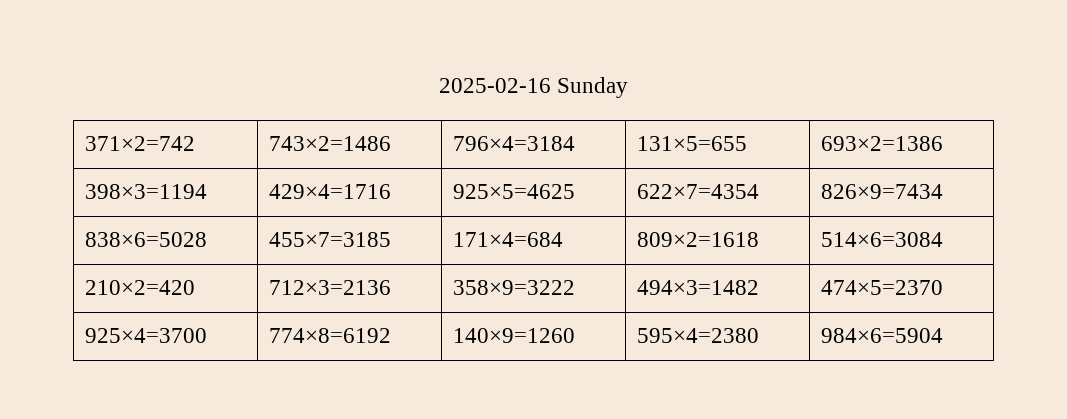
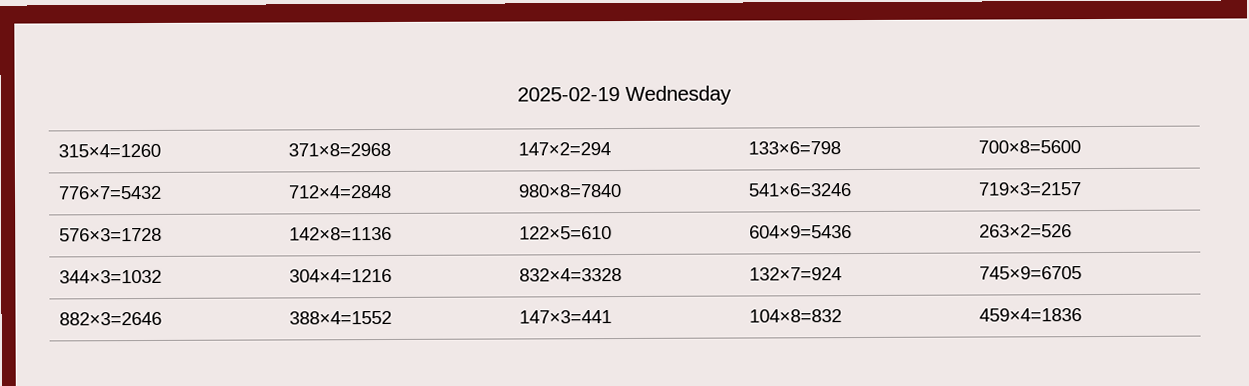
[438,77,629,98] [85,136,196,151] [269,136,392,151] [453,136,576,151] [637,136,748,151] [821,136,944,151] [85,184,208,199] [269,184,392,199] [453,184,576,199] [637,184,760,199] [821,184,944,199] [85,232,208,247] [269,232,392,247] [453,232,564,247] [637,232,760,247] [821,232,944,247] [85,280,196,295] [269,280,392,295] [453,280,576,295] [637,280,760,295] [821,280,944,295] [85,328,208,343] [269,328,392,343] [453,328,576,343] [637,328,760,343] [821,328,944,343] 2025-02-16 Sunday // 371×2=742 | 743×2=1486 | 796×4=3184 | 131×5=655 | 693×2=1386 // 398×3=1194 | 429×4=1716 | 925×5=4625 | 622×7=4354 | 826×9=7434 // 838×6=5028 | 455×7=3185 | 171×4=684 | 809×2=1618 | 514×6=3084 // 210×2=420 | 712×3=2136 | 358×9=3222 | 494×3=1482 | 474×5=2370 // 925×4=3700 | 774×8=6192 | 140×9=1260 | 595×4=2380 | 984×6=5904 -> [517,85,732,105] [57,143,161,158] [287,142,391,157] [517,142,611,156] [747,141,841,155] [977,140,1081,154] [57,185,162,200] [287,184,392,199] [517,184,622,198] [747,183,852,197] [977,182,1082,196] [58,227,162,242] [288,226,392,241] [518,226,612,240] [748,225,852,239] [978,224,1072,238] [58,269,162,284] [288,268,392,283] [518,268,622,282] [748,267,842,281] [978,266,1082,280] [58,311,162,326] [288,310,392,325] [518,310,612,324] [748,309,842,323] [978,308,1082,322] 2025-02-19 Wednesday // 315×4=1260 | 371×8=2968 | 147×2=294 | 133×6=798 | 700×8=5600 // 776×7=5432 | 712×4=2848 | 980×8=7840 | 541×6=3246 | 719×3=2157 // 576×3=1728 | 142×8=1136 | 122×5=610 | 604×9=5436 | 263×2=526 // 344×3=1032 | 304×4=1216 | 832×4=3328 | 132×7=924 | 745×9=6705 // 882×3=2646 | 388×4=1552 | 147×3=441 | 104×8=832 | 459×4=1836

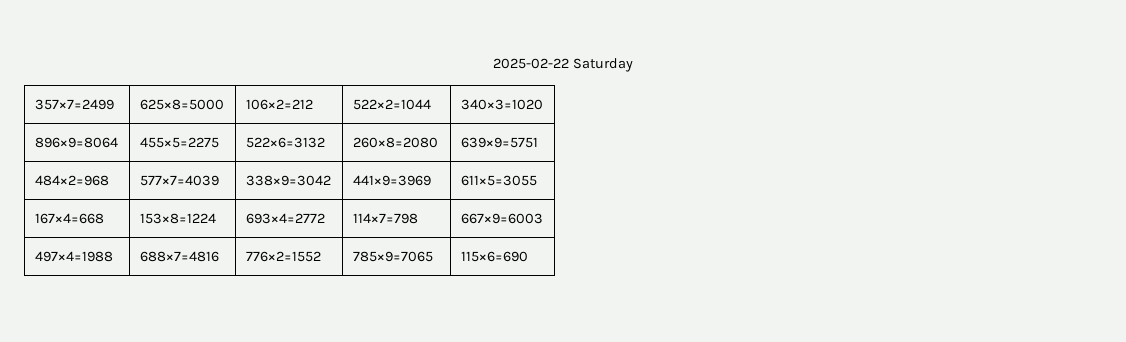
[517,85,732,105] [57,143,161,158] [287,142,391,157] [517,142,611,156] [747,141,841,155] [977,140,1081,154] [57,185,162,200] [287,184,392,199] [517,184,622,198] [747,183,852,197] [977,182,1082,196] [58,227,162,242] [288,226,392,241] [518,226,612,240] [748,225,852,239] [978,224,1072,238] [58,269,162,284] [288,268,392,283] [518,268,622,282] [748,267,842,281] [978,266,1082,280] [58,311,162,326] [288,310,392,325] [518,310,612,324] [748,309,842,323] [978,308,1082,322] 2025-02-19 Wednesday // 315×4=1260 | 371×8=2968 | 147×2=294 | 133×6=798 | 700×8=5600 // 776×7=5432 | 712×4=2848 | 980×8=7840 | 541×6=3246 | 719×3=2157 // 576×3=1728 | 142×8=1136 | 122×5=610 | 604×9=5436 | 263×2=526 // 344×3=1032 | 304×4=1216 | 832×4=3328 | 132×7=924 | 745×9=6705 // 882×3=2646 | 388×4=1552 | 147×3=441 | 104×8=832 | 459×4=1836 -> [493,58,633,72] [34,99,114,110] [139,99,224,110] [245,99,313,110] [352,99,431,110] [460,99,543,110] [34,137,118,148] [139,137,219,148] [245,137,325,148] [352,137,438,148] [460,137,538,148] [34,175,109,186] [139,175,219,186] [245,175,331,186] [352,175,431,186] [460,175,537,186] [34,213,104,224] [139,213,216,224] [245,213,325,224] [352,213,418,224] [460,213,543,224] [34,251,113,262] [139,251,219,262] [245,251,321,262] [352,251,433,262] [460,251,528,262] 2025-02-22 Saturday // 357×7=2499 | 625×8=5000 | 106×2=212 | 522×2=1044 | 340×3=1020 // 896×9=8064 | 455×5=2275 | 522×6=3132 | 260×8=2080 | 639×9=5751 // 484×2=968 | 577×7=4039 | 338×9=3042 | 441×9=3969 | 611×5=3055 // 167×4=668 | 153×8=1224 | 693×4=2772 | 114×7=798 | 667×9=6003 // 497×4=1988 | 688×7=4816 | 776×2=1552 | 785×9=7065 | 115×6=690

